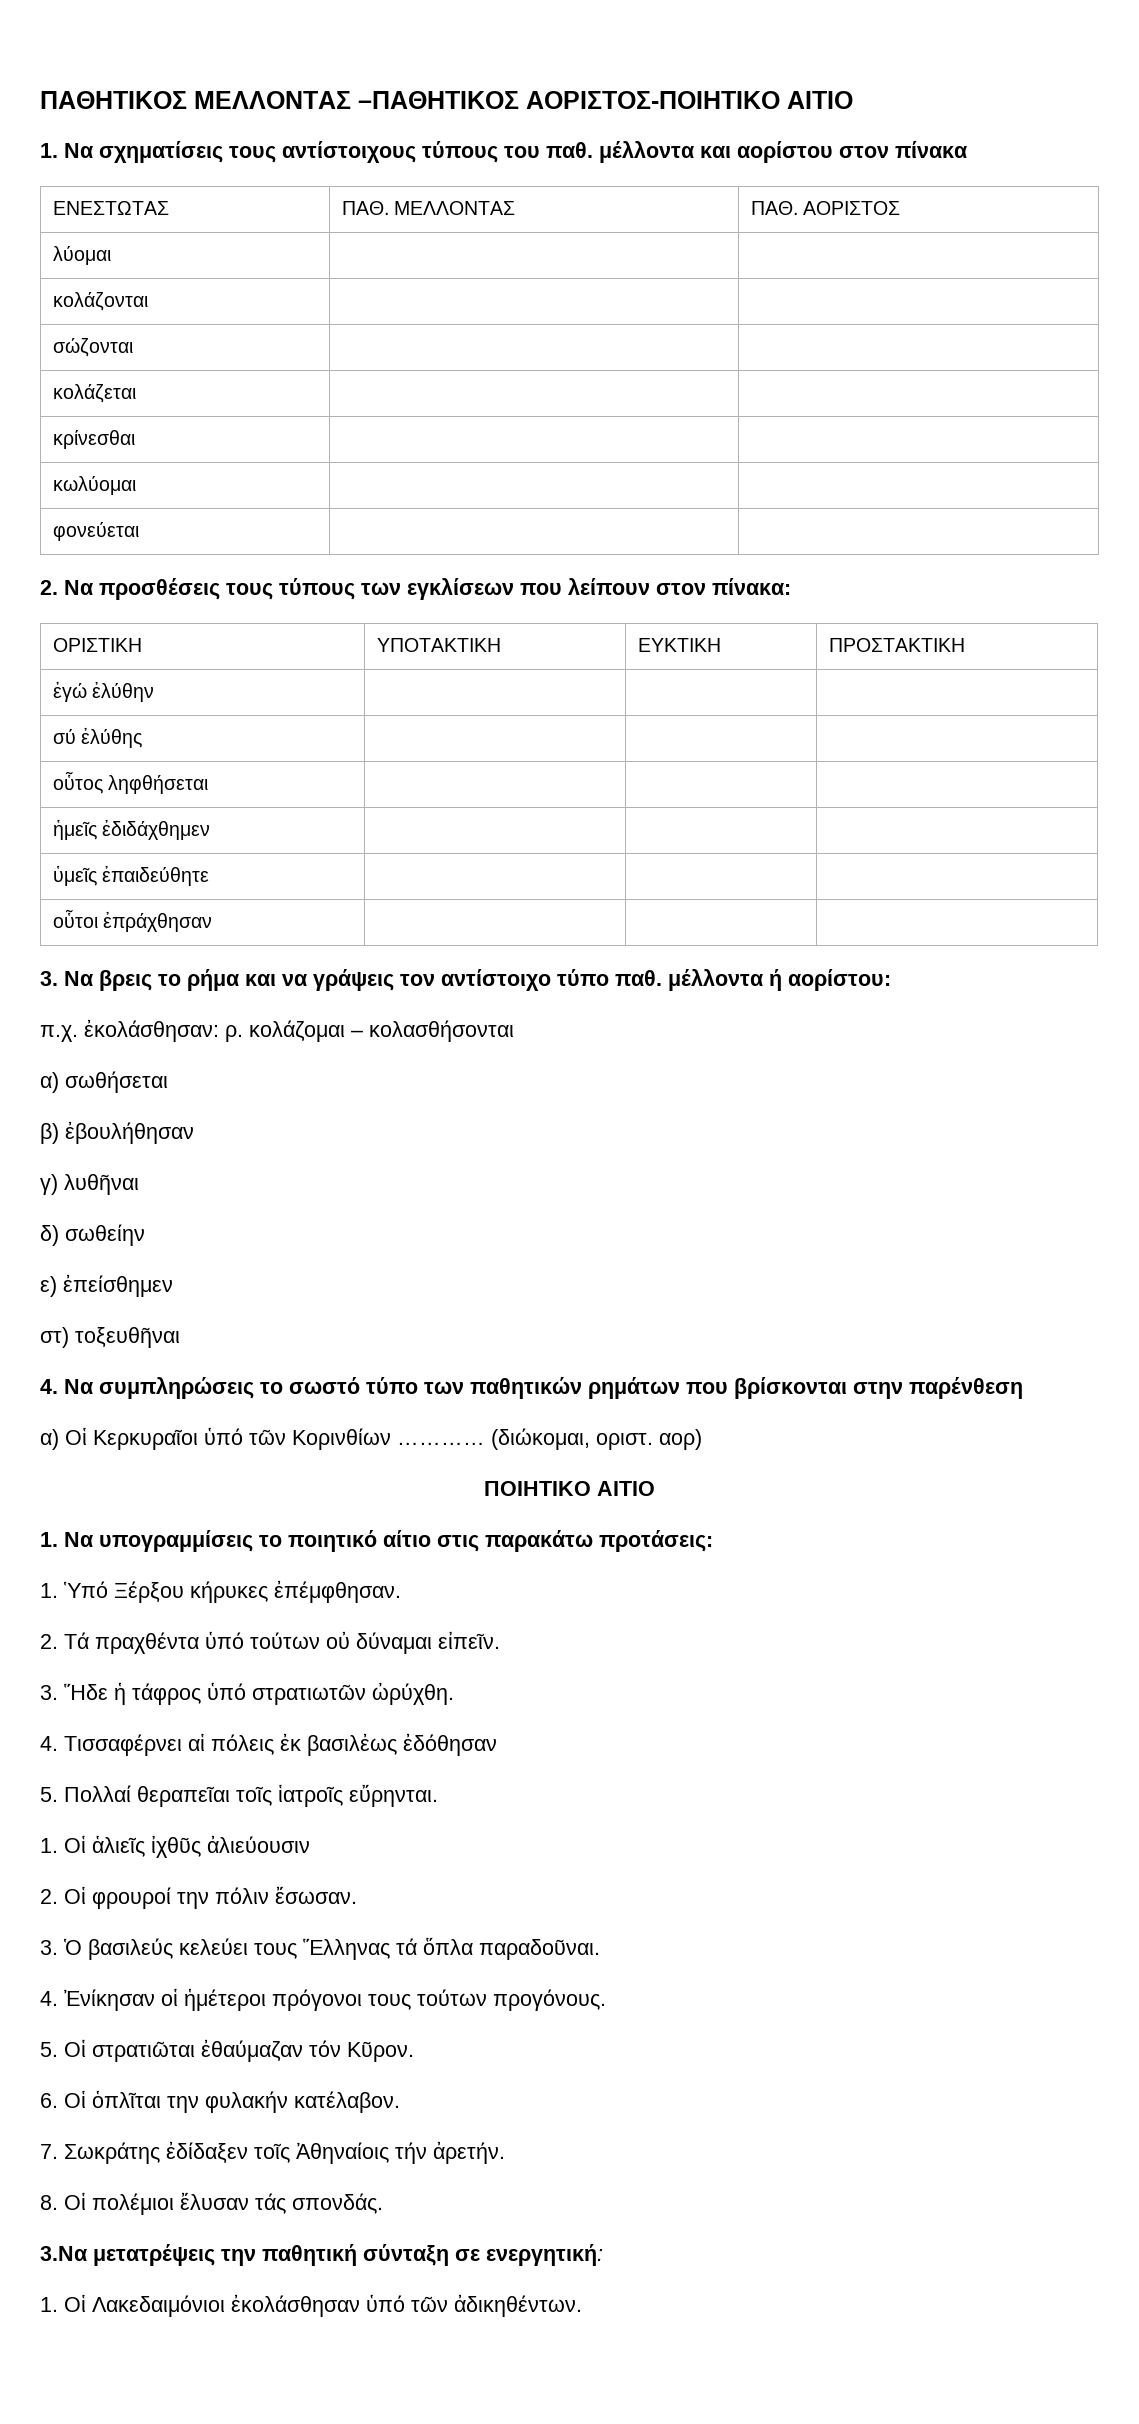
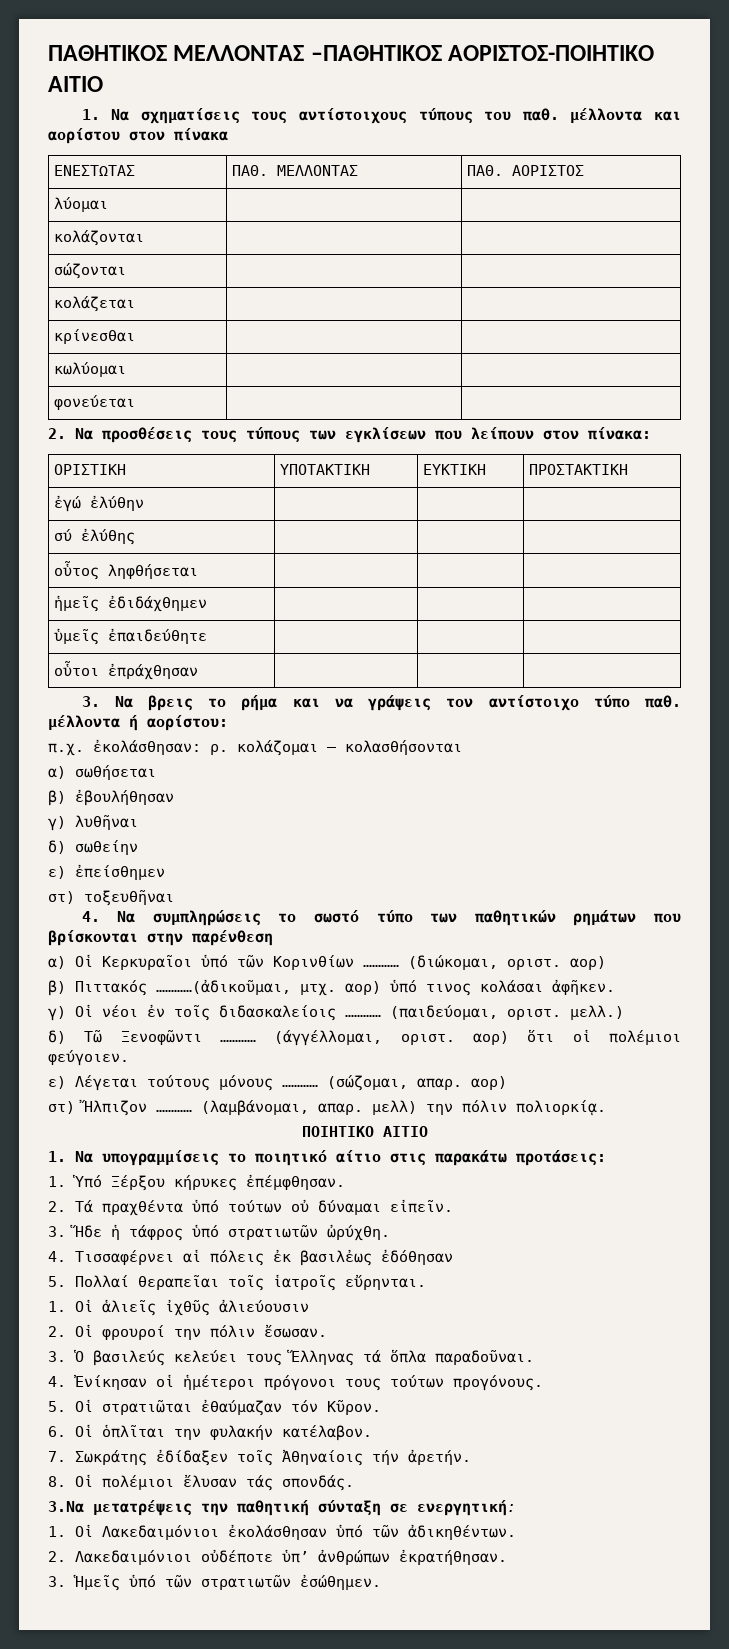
(702, 1439) none -> [48,979,615,996] [48,1004,624,1021] [48,1029,681,1046] [48,1050,129,1066] [48,1075,507,1091] [48,1099,606,1116] // β) Πιττακός …………(ἀδικοῦμαι, μτχ. αορ) ὑπό τινος κολάσαι ἀφῆκεν. // γ) Οἱ νέοι ἐν τοῖς διδασκαλείοις ………… (παιδεύομαι, οριστ. μελλ.) // δ) Τῶ Ξενοφῶντι ………… (άγγέλλομαι, οριστ. αορ) ὅτι οἱ πολέμιοι φεύγοιεν. // ε) Λέγεται τούτους μόνους ………… (σώζομαι, απαρ. αορ) // στ) Ἤλπιζον ………… (λαμβάνομαι, απαρ. μελλ) την πόλιν πολιορκίᾳ.
(582, 2305) none -> [48,1549,507,1565] [48,1574,381,1591] // 2. Λακεδαιμόνιοι οὐδέποτε ὑπ’ ἀνθρώπων ἐκρατήθησαν. // 3. Ἡμεῖς ὑπό τῶν στρατιωτῶν ἐσώθημεν.

